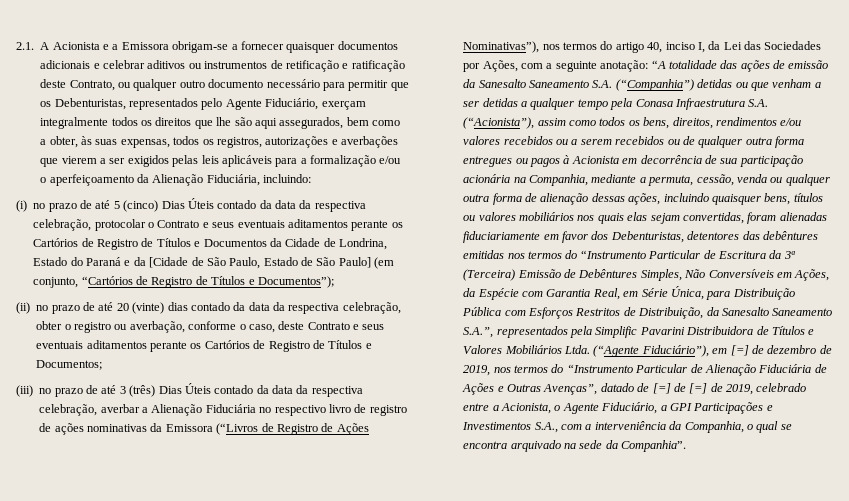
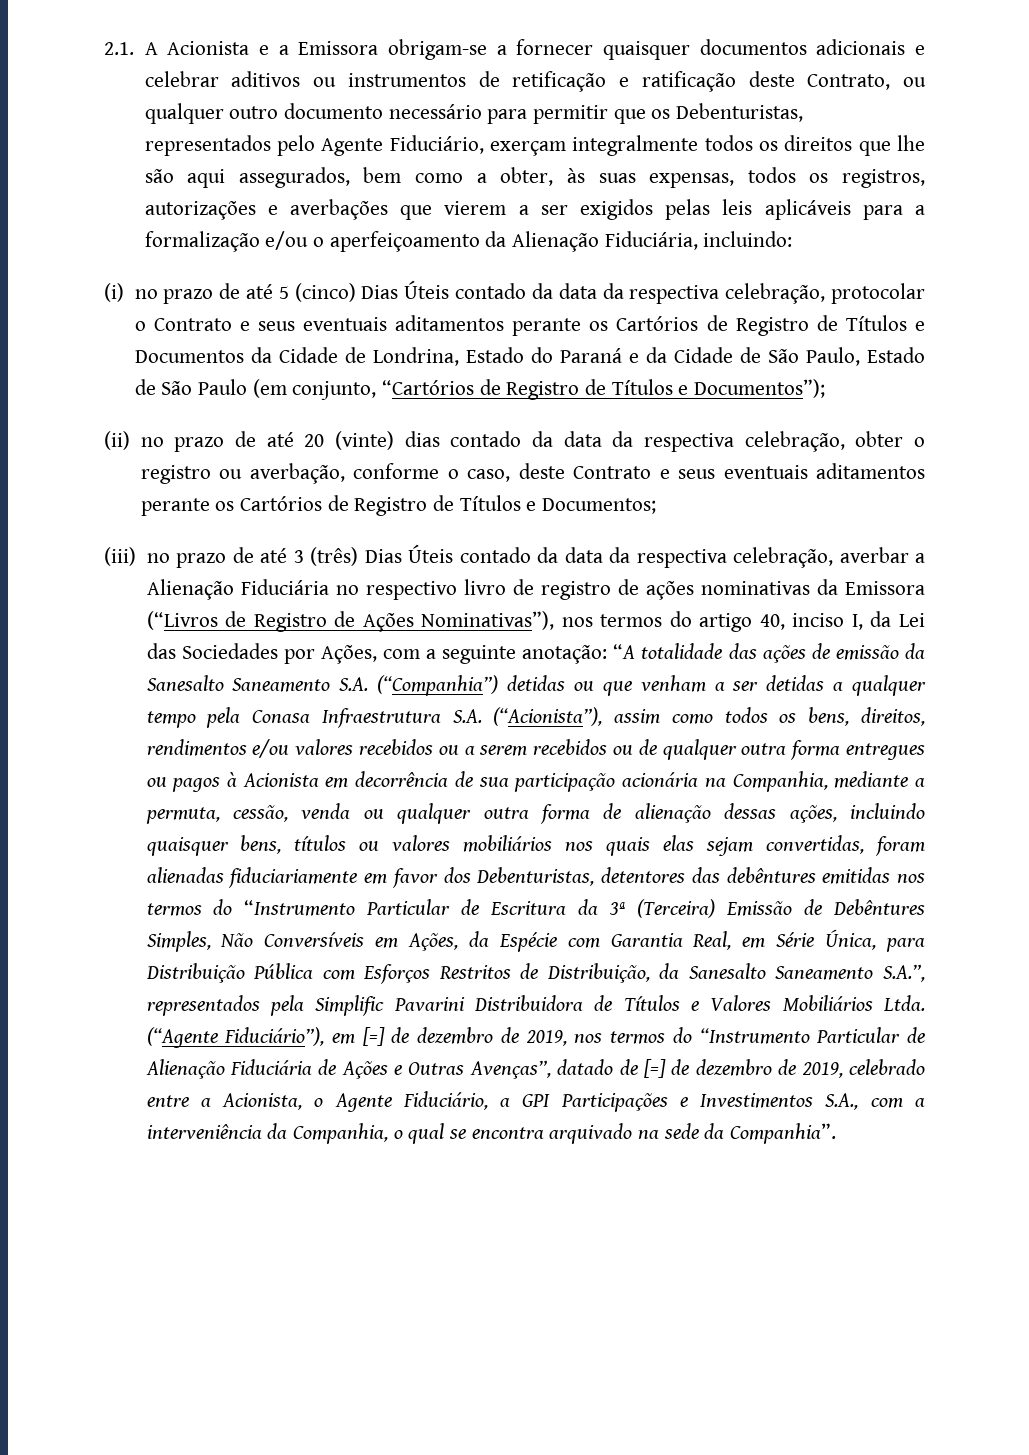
[149,257,189,268] [Cidade -> [673,347,733,363] Cidade
[338,257,371,268] Paulo] -> [197,379,247,395] Paulo
[689,383,708,394] [=] -> [695,1059,772,1076] dezembro

